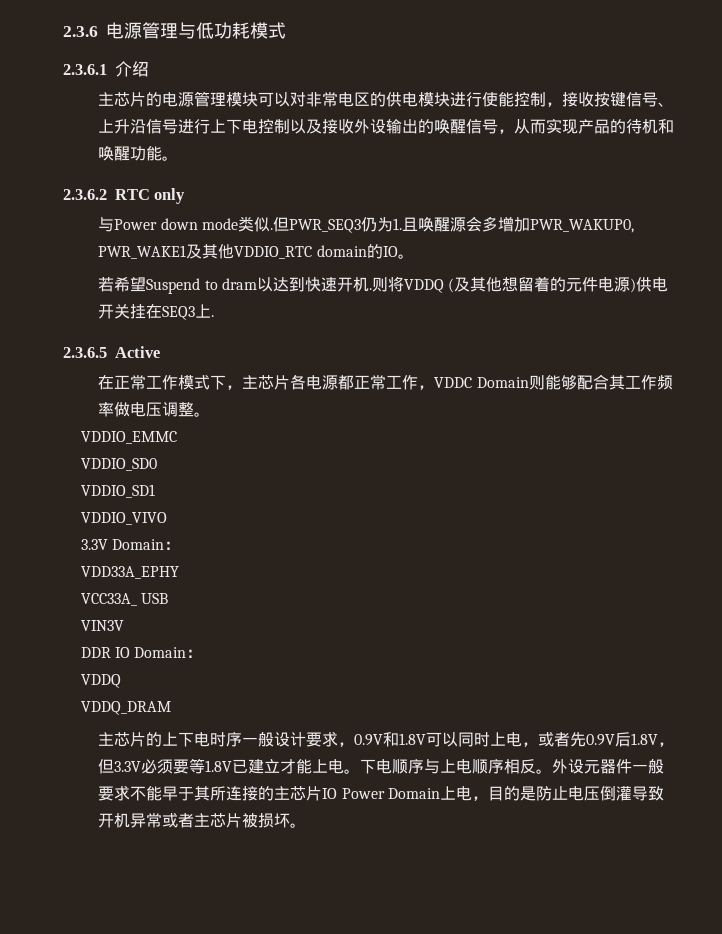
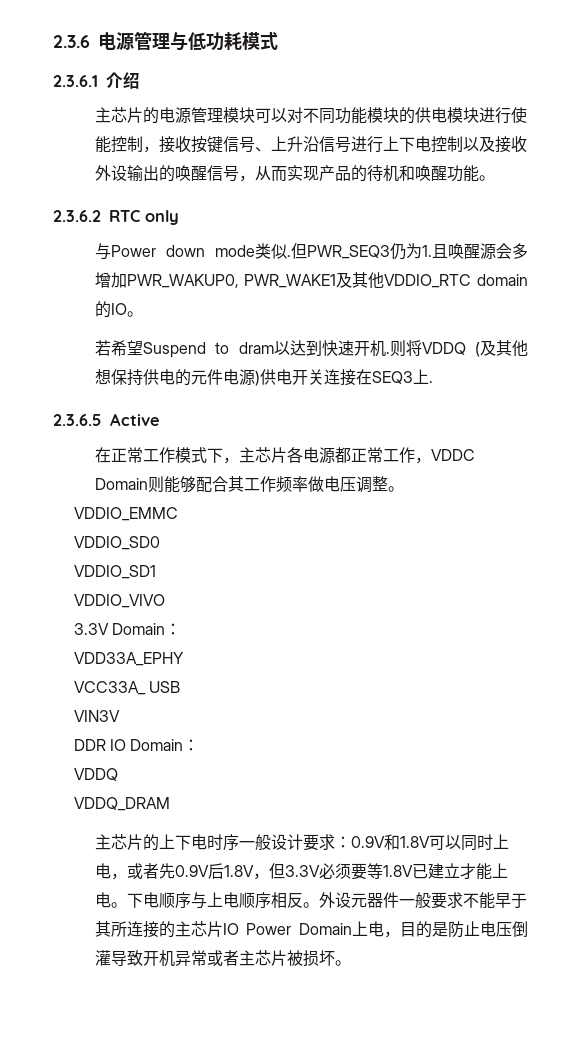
[306,92,371,107] 非常电区 -> [302,107,399,124] 不同功能模块
[518,276,551,292] 留着 -> [110,369,175,386] 保持供电
[130,304,147,319] 挂 -> [323,369,356,386] 连接
[338,742,355,747] ， -> [334,836,351,848] ：

